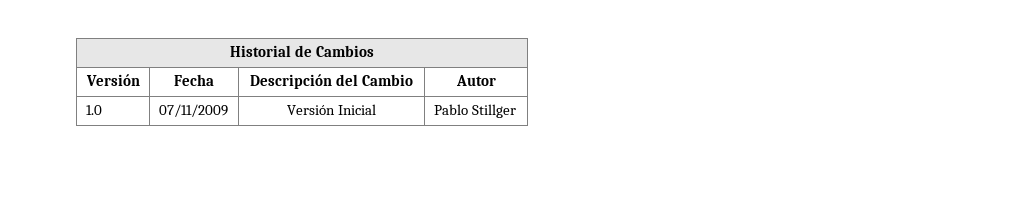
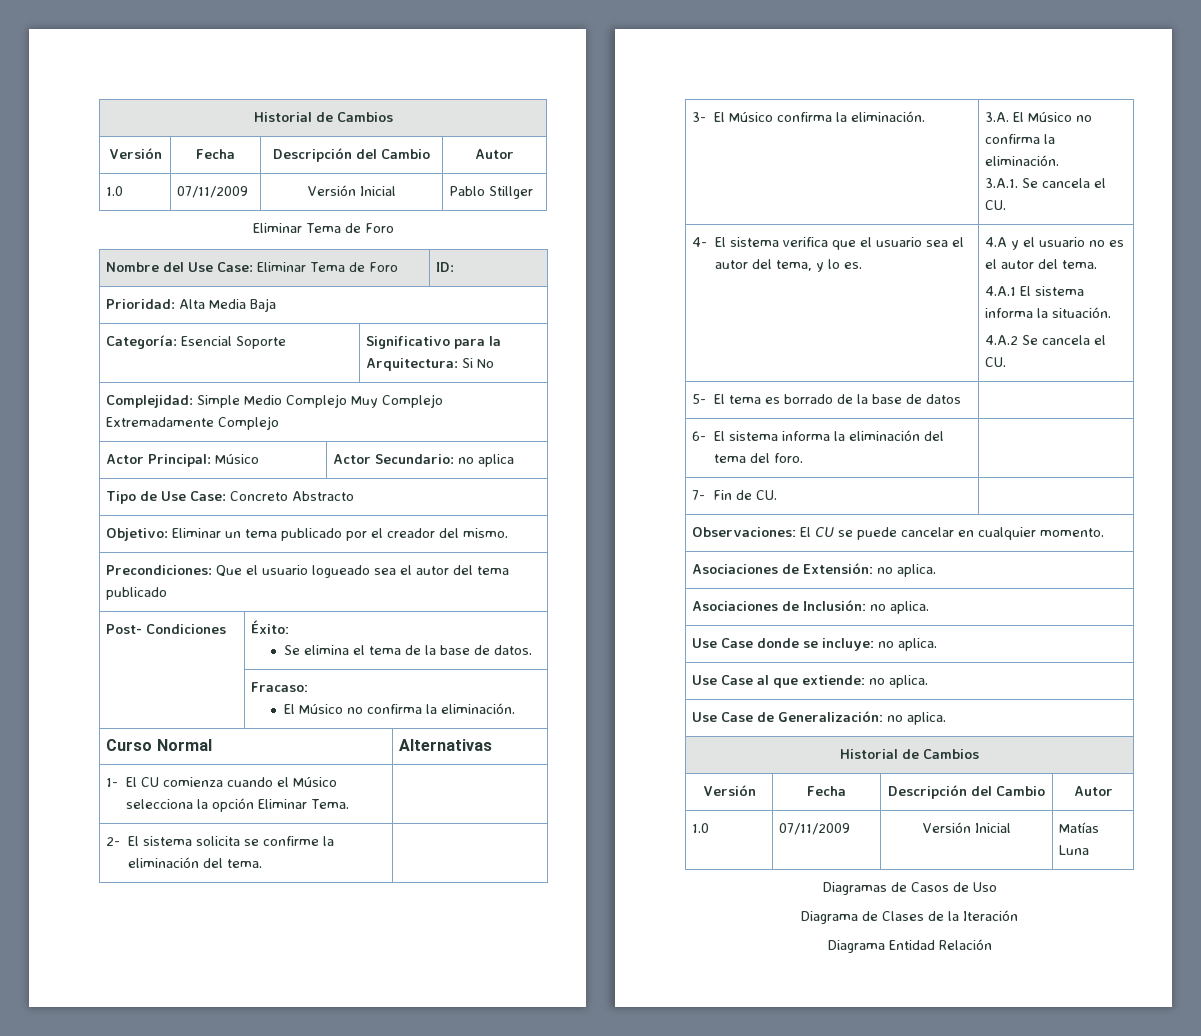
(516, 111) none -> [253,223,394,233] [106,262,399,272] [436,262,455,272] [106,298,277,312] [106,335,287,349] [366,336,502,349] [366,358,495,371] [106,394,444,408] [106,416,280,430] [106,453,260,467] [333,454,515,467] [106,491,355,504] [106,528,509,541] [106,565,510,578] [106,587,168,600] [106,624,227,634] [251,620,290,634] [283,645,532,655] [251,682,309,692] [283,703,515,714] [106,739,212,751] [399,739,493,751] [106,776,337,787] [125,798,349,812] [106,836,334,846] [127,857,262,868] [692,111,925,122] [985,111,1093,122] [985,134,1056,144] [985,155,1060,166] [985,178,1107,188] [985,200,1007,210] [692,237,964,250] [714,259,862,272] [985,237,1125,250] [985,259,1098,269] [985,286,1085,296] [985,307,1112,318] [985,335,1107,345] [985,357,1007,367] [692,394,961,404] [692,430,944,441] [713,453,803,463] [692,490,777,500] [692,527,1105,540] [692,563,937,577] [692,600,930,614] [692,638,938,651] [692,675,929,688] [692,711,947,725] [840,749,979,759] [702,785,756,796] [807,786,846,796] [888,785,1045,799] [1073,786,1113,796] [692,823,710,833] [779,823,851,835] [922,822,1011,833] [1059,822,1100,833] [1059,845,1090,855] [822,882,997,895] [801,910,1018,924] [827,939,992,953] // Eliminar Tema de Foro // Nombre del Use Case: Eliminar Tema de Foro | ID: // Prioridad: Alta Media Baja // Categoría: Esencial Soporte | Significativo para la Arquitectura: Si No // Complejidad: Simple Medio Complejo Muy Complejo Extremadamente Complejo // Actor Principal: Músico | Actor Secundario: no aplica // Tipo de Use Case: Concreto Abstracto // Objetivo: Eliminar un tema publicado por el creador del mismo. // Precondiciones: Que el usuario logueado sea el autor del tema publicado // Post- Condiciones | Éxito: // Se elimina el tema de la base de datos. // | Fracaso: // El Músico no confirma la eliminación. // Curso Normal | Alternativas // 1- El CU comienza cuando el Músico selecciona la opción Eliminar Tema. | // 2- El sistema solicita se confirme la eliminación del tema. | // 3- El Músico confirma la eliminación. | 3.A. El Músico no confirma la eliminación. // 3.A.1. Se cancela el CU. // 4- El sistema verifica que el usuario sea el autor del tema, y lo es. | 4.A y el usuario no es el autor del tema. // 4.A.1 El sistema informa la situación. // 4.A.2 Se cancela el CU. // 5- El tema es borrado de la base de datos | // 6- El sistema informa la eliminación del tema del foro. | // 7- Fin de CU. | // Observaciones: El CU se puede cancelar en cualquier momento. // Asociaciones de Extensión: no aplica. // Asociaciones de Inclusión: no aplica. // Use Case donde se incluye: no aplica. // Use Case al que extiende: no aplica. // Use Case de Generalización: no aplica. // Historial de Cambios // Versión | Fecha | Descripción del Cambio | Autor // 1.0 | 07/11/2009 | Versión Inicial | Matías Luna // Diagramas de Casos de Uso // Diagrama de Clases de la Iteración // Diagrama Entidad Relación

